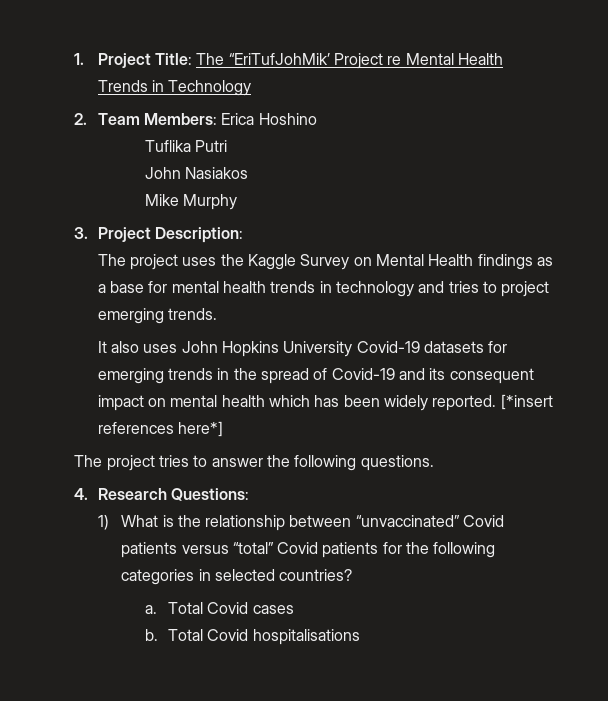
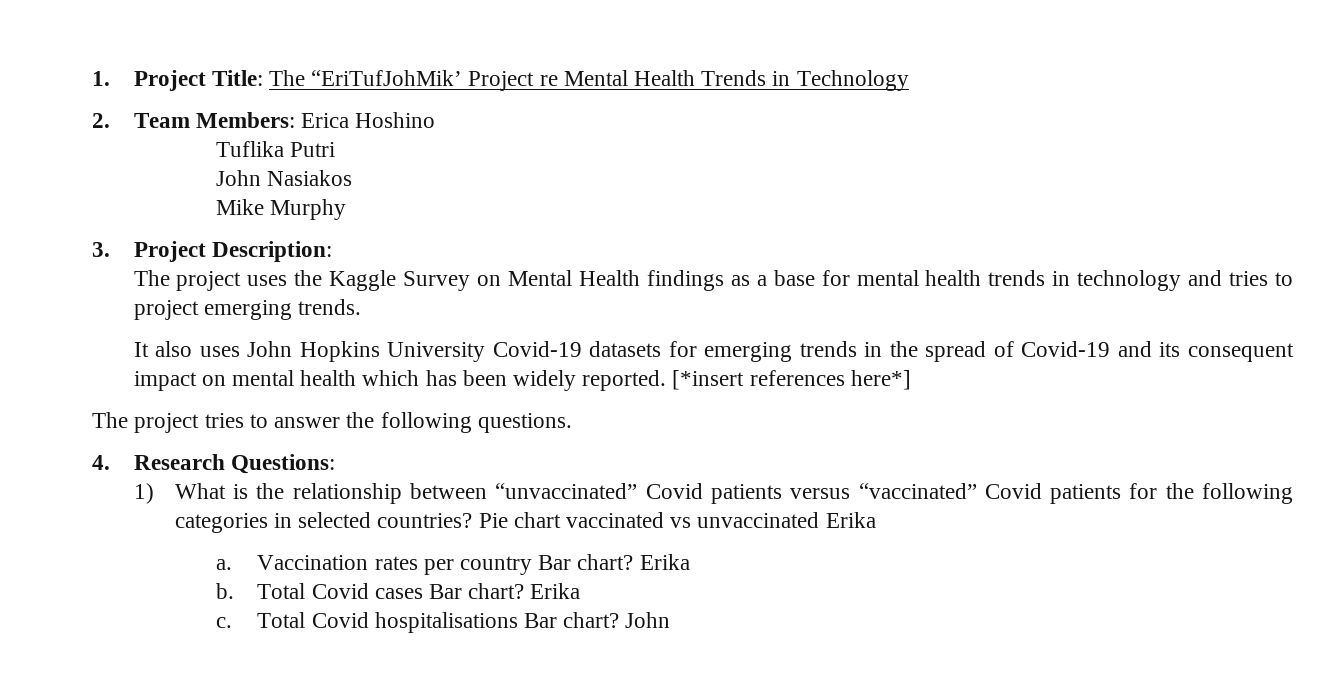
[232,542,274,554] “total” -> [858,483,977,499] “vaccinated”
[144,602,294,614] [144,629,360,645] // a. Total Covid cases // b. Total Covid hospitalisations -> [478,512,876,528] [216,554,690,575] [216,583,581,599] [216,612,671,633] Pie chart vaccinated vs unvaccinated Erika // a. Vaccination rates per country Bar chart? Erika // b. Total Covid cases Bar chart? Erika // c. Total Covid hospitalisations Bar chart? John

